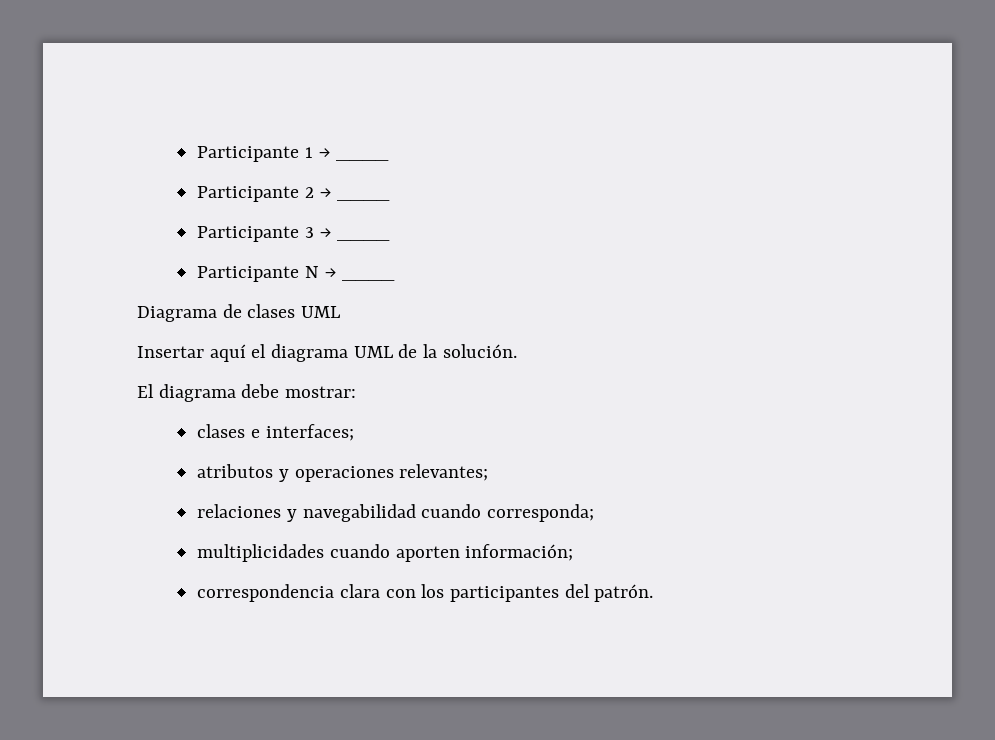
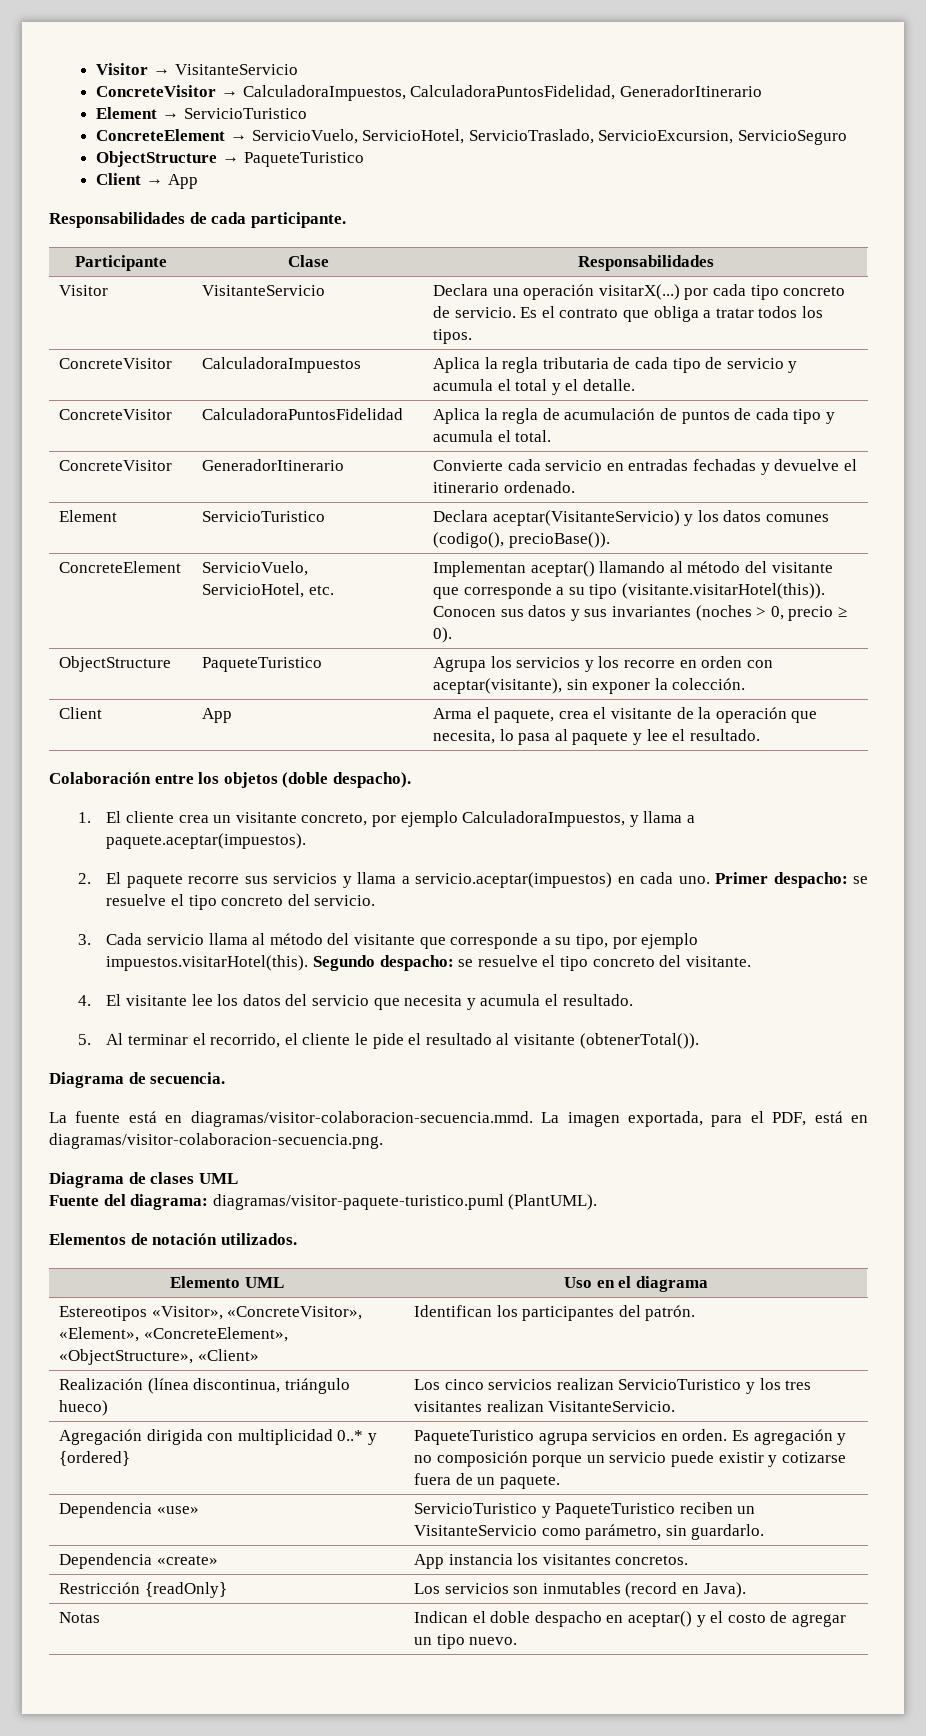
[197,146,331,162] [336,158,390,161] [197,186,332,202] [337,198,391,201] [197,226,332,242] [337,238,391,241] [197,266,337,282] [342,278,396,281] [137,304,341,322] [137,344,517,362] [137,384,357,402] [197,424,354,441] [197,464,489,482] [197,504,594,522] [197,544,574,562] [197,584,654,602] Participante 1 → ____ // Participante 2 → ____ // Participante 3 → ____ // Participante N → ____ // Diagrama de clases UML // Insertar aquí el diagrama UML de la solución. // El diagrama debe mostrar: // clases e interfaces; // atributos y operaciones relevantes; // relaciones y navegabilidad cuando corresponda; // multiplicidades cuando aporten información; // correspondencia clara con los participantes del patrón. -> [96,63,298,75] [96,85,762,101] [96,107,307,119] [96,129,847,145] [96,151,364,167] [96,173,198,189] [49,212,346,228] [75,255,167,271] [287,255,329,267] [577,255,714,271] [59,285,109,296] [202,285,326,296] [433,284,846,300] [433,306,823,322] [433,329,473,344] [59,358,173,369] [202,357,362,373] [433,357,798,373] [433,379,635,395] [59,409,173,420] [202,408,404,420] [433,408,835,424] [433,430,552,442] [59,460,173,471] [202,459,345,471] [433,459,857,475] [433,481,575,493] [59,510,118,522] [202,511,326,522] [433,510,829,526] [433,532,610,548] [59,561,182,573] [202,561,309,576] [202,583,334,598] [433,561,833,577] [433,583,825,599] [433,605,847,621] [433,627,453,643] [59,656,172,672] [202,657,323,672] [433,656,773,672] [433,678,746,694] [59,707,103,719] [202,708,233,723] [433,707,818,723] [433,729,760,745] [49,772,411,788] [77,811,695,827] [106,833,307,849] [77,872,868,888] [106,894,376,910] [77,933,699,949] [106,955,751,971] [77,994,633,1010] [77,1033,699,1049] [49,1072,226,1088] [49,1111,868,1127] [49,1133,383,1149] [49,1172,238,1188] [49,1194,598,1210] [49,1233,297,1245] [170,1276,284,1288] [564,1276,708,1292] [59,1306,363,1321] [59,1327,288,1342] [59,1349,259,1365] [414,1305,696,1321] [59,1378,350,1394] [59,1400,109,1416] [414,1378,812,1394] [414,1400,676,1412] [59,1429,377,1445] [59,1451,131,1466] [414,1429,847,1445] [414,1451,846,1467] [414,1473,560,1489] [59,1502,199,1518] [414,1502,756,1518] [414,1524,765,1540] [59,1553,218,1569] [414,1553,689,1569] [59,1582,227,1598] [414,1582,746,1598] [59,1612,101,1623] [414,1611,846,1627] [414,1634,518,1649] Visitor → VisitanteServicio // ConcreteVisitor → CalculadoraImpuestos, CalculadoraPuntosFidelidad, GeneradorItinerario // Element → ServicioTuristico // ConcreteElement → ServicioVuelo, ServicioHotel, ServicioTraslado, ServicioExcursion, ServicioSeguro // ObjectStructure → PaqueteTuristico // Client → App // Responsabilidades de cada participante. // Participante | Clase | Responsabilidades // Visitor | VisitanteServicio | Declara una operación visitarX(...) por cada tipo concreto de servicio. Es el contrato que obliga a tratar todos los tipos. // ConcreteVisitor | CalculadoraImpuestos | Aplica la regla tributaria de cada tipo de servicio y acumula el total y el detalle. // ConcreteVisitor | CalculadoraPuntosFidelidad | Aplica la regla de acumulación de puntos de cada tipo y acumula el total. // ConcreteVisitor | GeneradorItinerario | Convierte cada servicio en entradas fechadas y devuelve el itinerario ordenado. // Element | ServicioTuristico | Declara aceptar(VisitanteServicio) y los datos comunes (codigo(), precioBase()). // ConcreteElement | ServicioVuelo, ServicioHotel, etc. | Implementan aceptar() llamando al método del visitante que corresponde a su tipo (visitante.visitarHotel(this)). Conocen sus datos y sus invariantes (noches > 0, precio ≥ 0). // ObjectStructure | PaqueteTuristico | Agrupa los servicios y los recorre en orden con aceptar(visitante), sin exponer la colección. // Client | App | Arma el paquete, crea el visitante de la operación que necesita, lo pasa al paquete y lee el resultado. // Colaboración entre los objetos (doble despacho). // 1. El cliente crea un visitante concreto, por ejemplo CalculadoraImpuestos, y llama a paquete.aceptar(impuestos). // 2. El paquete recorre sus servicios y llama a servicio.aceptar(impuestos) en cada uno. Primer despacho: se resuelve el tipo concreto del servicio. // 3. Cada servicio llama al método del visitante que corresponde a su tipo, por ejemplo impuestos.visitarHotel(this). Segundo despacho: se resuelve el tipo concreto del visitante. // 4. El visitante lee los datos del servicio que necesita y acumula el resultado. // 5. Al terminar el recorrido, el cliente le pide el resultado al visitante (obtenerTotal()). // Diagrama de secuencia. // La fuente está en diagramas/visitor-colaboracion-secuencia.mmd. La imagen exportada, para el PDF, está en diagramas/visitor-colaboracion-secuencia.png. // Diagrama de clases UML // Fuente del diagrama: diagramas/visitor-paquete-turistico.puml (PlantUML). // Elementos de notación utilizados. // Elemento UML | Uso en el diagrama // Estereotipos «Visitor», «ConcreteVisitor», «Element», «ConcreteElement», «ObjectStructure», «Client» | Identifican los participantes del patrón. // Realización (línea discontinua, triángulo hueco) | Los cinco servicios realizan ServicioTuristico y los tres visitantes realizan VisitanteServicio. // Agregación dirigida con multiplicidad 0..* y {ordered} | PaqueteTuristico agrupa servicios en orden. Es agregación y no composición porque un servicio puede existir y cotizarse fuera de un paquete. // Dependencia «use» | ServicioTuristico y PaqueteTuristico reciben un VisitanteServicio como parámetro, sin guardarlo. // Dependencia «create» | App instancia los visitantes concretos. // Restricción {readOnly} | Los servicios son inmutables (record en Java). // Notas | Indican el doble despacho en aceptar() y el costo de agregar un tipo nuevo.

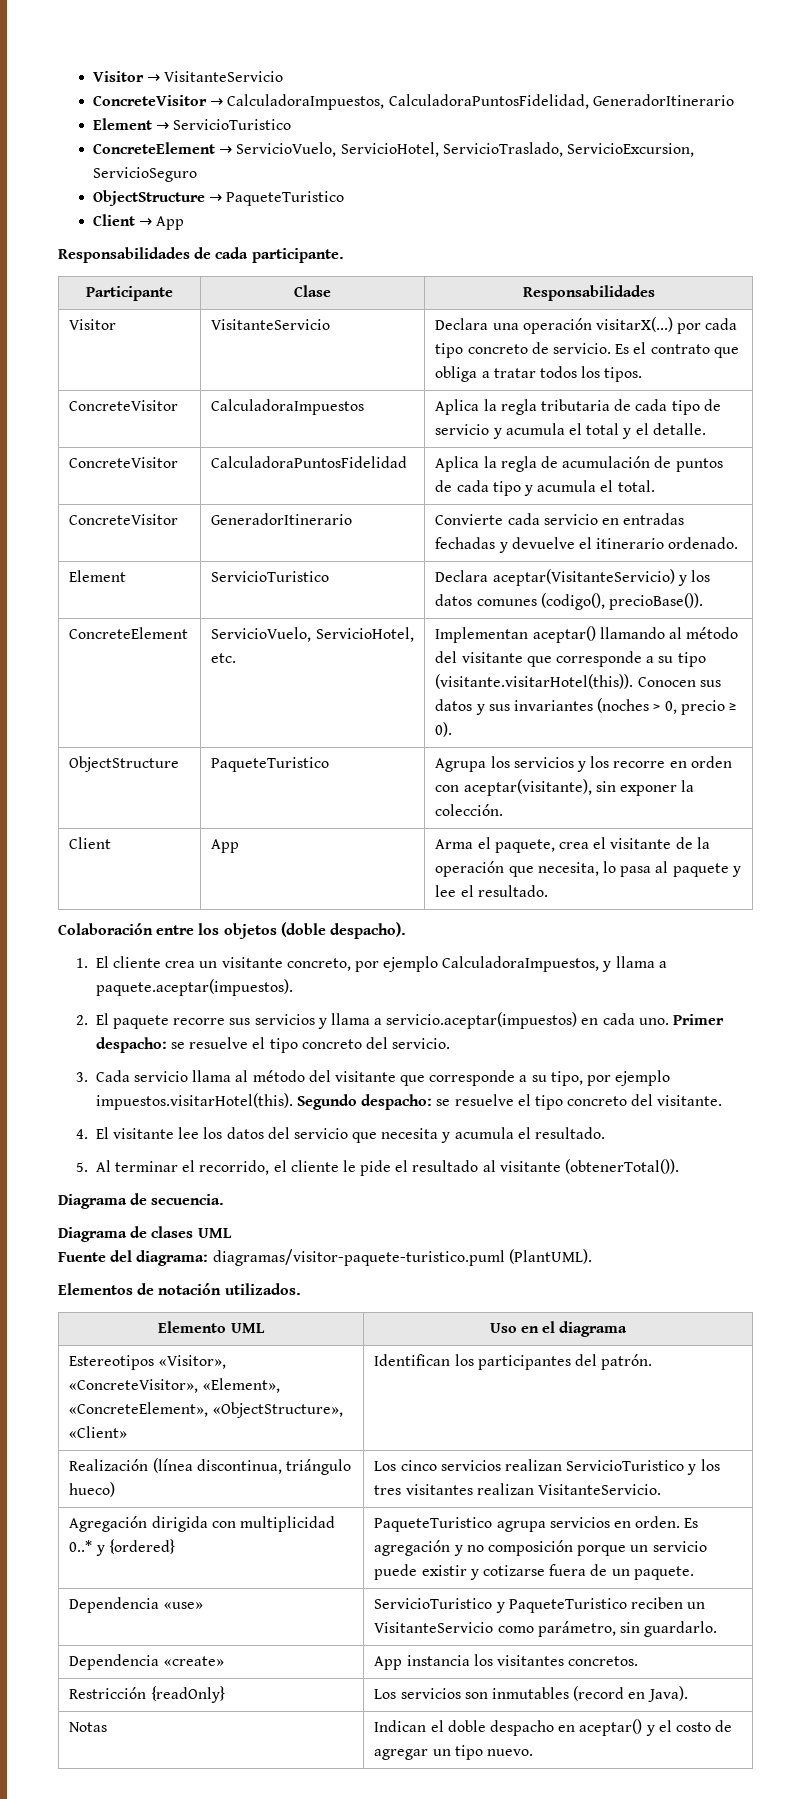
[49,1111,868,1127] [49,1133,383,1149] // La fuente está en diagramas/visitor-colaboracion-secuencia.mmd. La imagen exportada, para el PDF, está en diagramas/visitor-colaboracion-secuencia.png. -> (225, 1199) none

